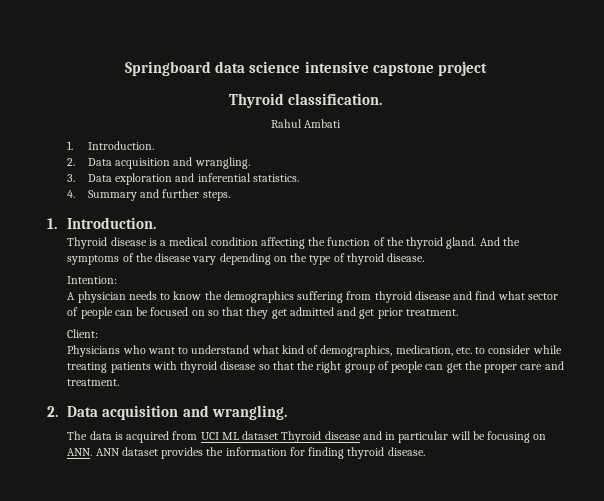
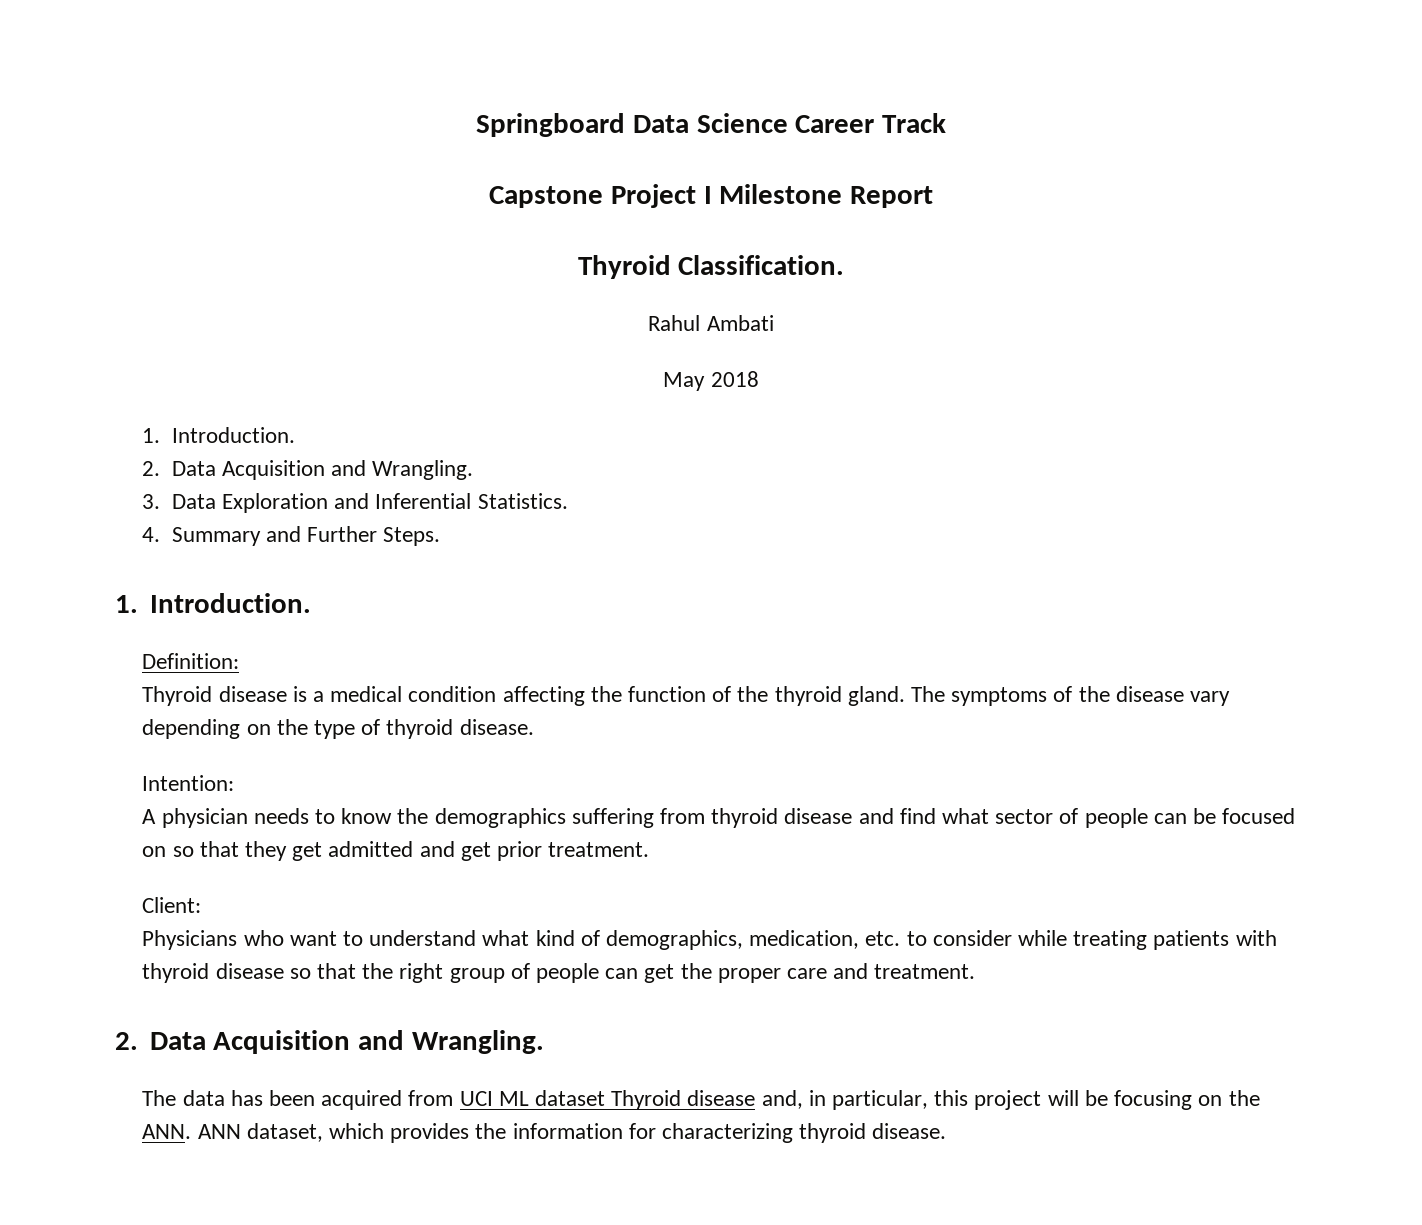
[215,61,487,76] [228,93,383,108] data science intensive capstone project // Thyroid classification. -> [632,113,947,133] [488,184,934,208] [577,255,845,279] Data Science Career Track // Capstone Project I Milestone Report // Thyroid Classification.
(342, 123) none -> [663,371,759,391] // May 2018
[115,157,250,169] acquisition and wrangling. -> [222,460,474,480] Acquisition and Wrangling.
[115,173,299,185] exploration and inferential statistics. -> [222,493,568,513] Exploration and Inferential Statistics.
[162,189,230,201] [47,217,157,229] further steps. // 1. Introduction. -> [307,526,441,546] [115,593,311,613] [142,653,240,669] Further Steps. // 1. Introduction. // Definition:
[479,237,520,246] And the -> [911,686,946,702] The
[102,405,287,420] acquisition and wrangling. -> [213,1030,544,1054] Acquisition and Wrangling.
[114,432,123,440] is -> [230,1090,315,1106] has been
[362,431,449,443] and in particular -> [761,1090,1042,1110] and, in particular, this project
(547, 437) none -> [1228,1090,1260,1106] the
[121,447,158,456] dataset -> [246,1123,384,1142] dataset, which
[308,447,345,459] finding -> [662,1123,794,1143] characterizing

